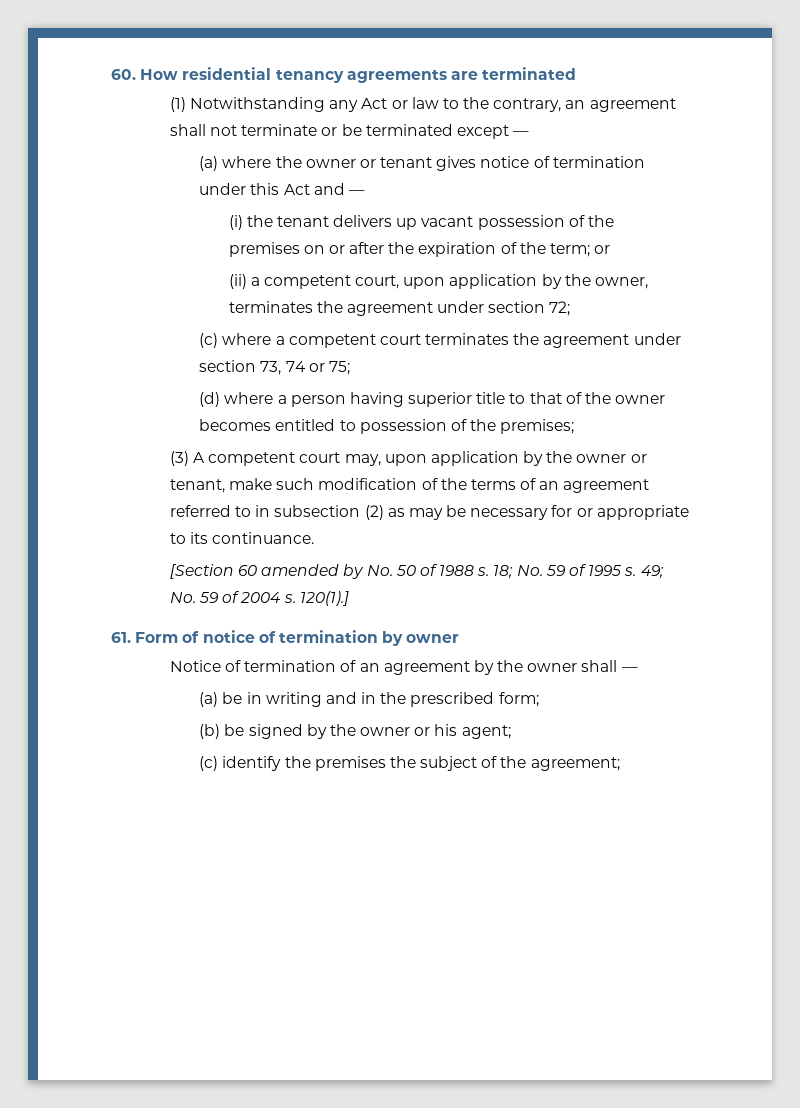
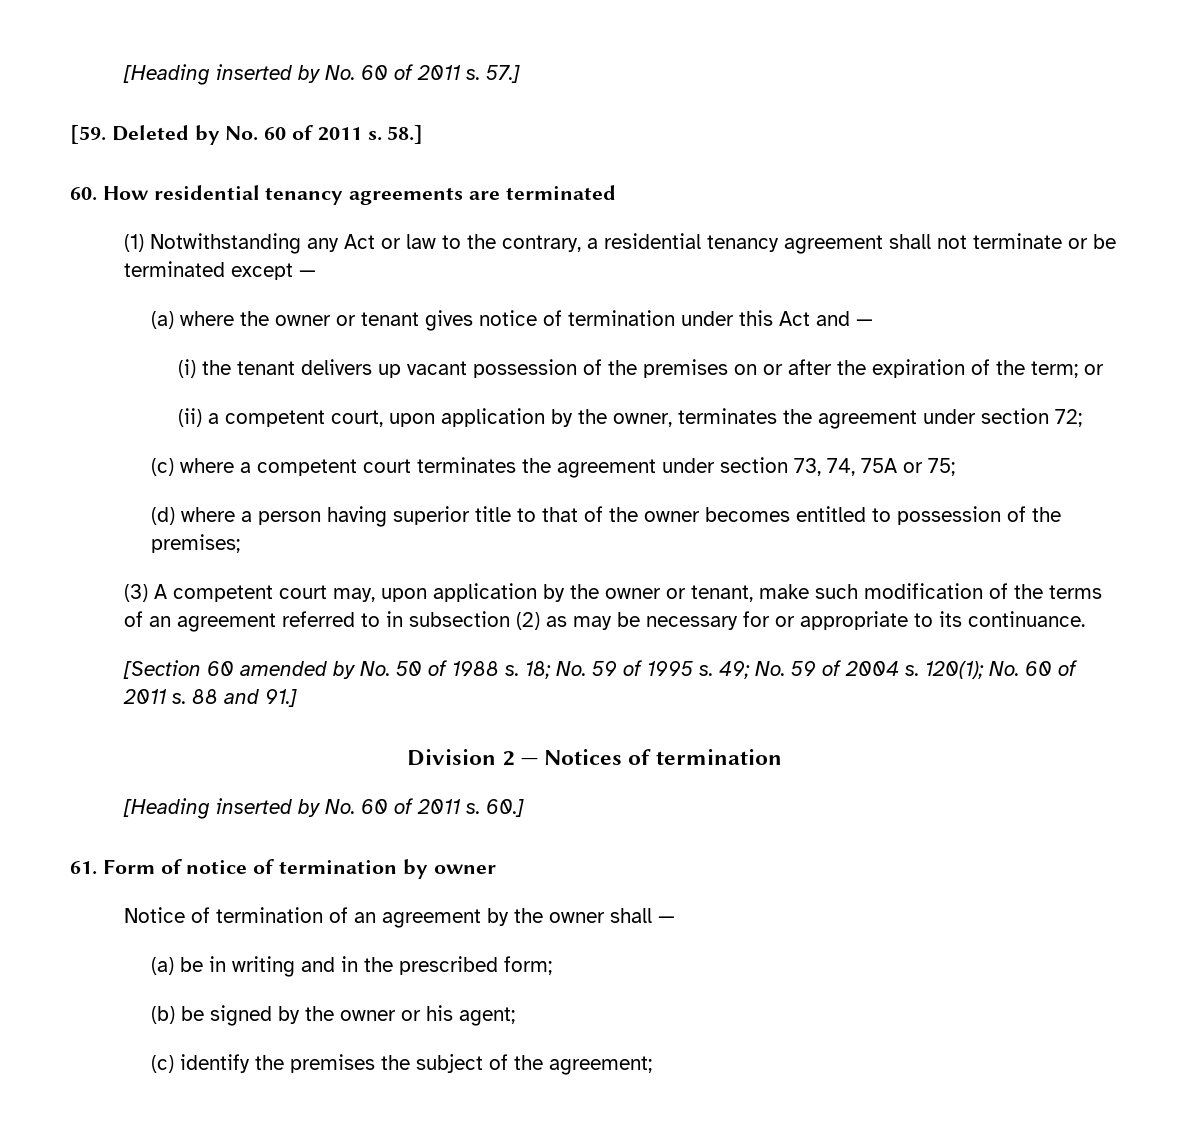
(111, 74) none -> [122,64,520,85] [70,125,424,145] [Heading inserted by No. 60 of 2011 s. 57.] // [59. Deleted by No. 60 of 2011 s. 58.] //
[565,100,586,109] an -> [586,233,779,252] a residential tenancy
[285,361,306,372] 74 -> [826,458,897,476] 74, 75A
[299,591,349,606] 120(1).] -> [924,660,1077,679] [122,689,297,707] [407,749,782,766] [122,798,524,819] 120(1); No. 60 of 2011 s. 88 and 91.] // Division 2 — Notices of termination // [Heading inserted by No. 60 of 2011 s. 60.]

